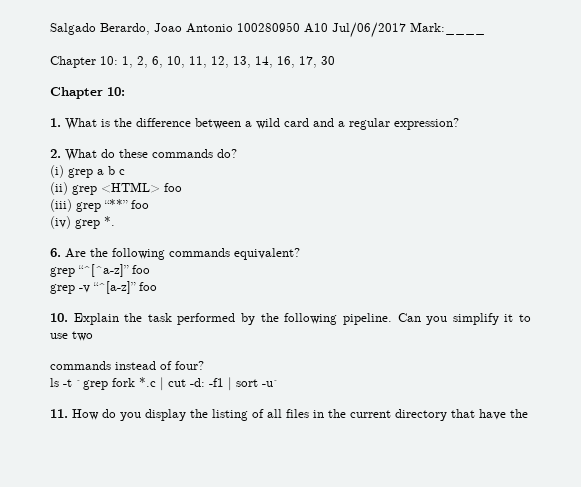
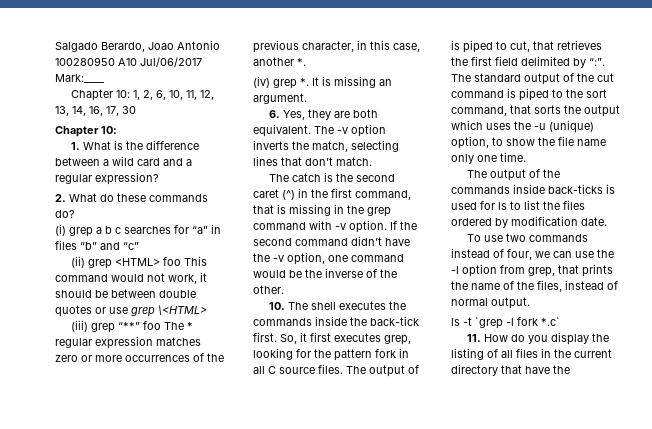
[50,182,182,195] [50,199,149,212] [50,216,115,229] [50,248,300,260] [50,264,150,277] [50,281,157,294] [50,313,532,325] // (ii) grep <HTML> foo // (iii) grep “**” foo // (iv) grep *. // 6. Are the following commands equivalent? // grep “^[^a-z]” foo // grep -v “^[a-z]” foo // 10. Explain the task performed by the following pipeline. Can you simplify it to -> [124,224,221,234] [55,240,139,250] [71,256,208,269] [55,272,207,284] [55,289,196,298] [55,305,207,317] [71,320,194,333] [55,336,201,349] [55,353,224,362] [253,40,420,53] [253,57,306,66] [253,76,392,89] [253,93,307,104] [269,109,379,120] [253,124,386,137] [253,140,399,152] [253,156,372,166] [269,172,396,182] [253,188,411,200] [253,204,391,217] [253,220,417,233] [253,236,410,246] [253,252,404,265] [253,268,397,278] [253,285,284,294] [269,301,407,310] [253,316,419,326] [253,332,411,345] [253,348,409,361] [253,364,419,377] [451,40,602,53] [451,56,605,68] [451,73,614,85] [451,88,607,101] [451,105,620,117] [451,120,594,133] [451,136,606,149] [451,152,526,164] [467,169,561,181] [451,184,615,194] [451,200,585,210] [451,216,607,228] [467,234,482,242] searches for “a” in files “b” and “c” // (ii) grep <HTML> foo This command would not work, it should be between double quotes or use grep \<HTML> // (iii) grep “**” foo The * regular expression matches zero or more occurrences of the previous character, in this case, another *. // (iv) grep *. It is missing an argument. // 6. Yes, they are both equivalent. The -v option inverts the match, selecting lines that don’t match. // The catch is the second caret (^) in the first command, that is missing in the grep command with -v option. If the second command didn’t have the -v option, one command would be the inverse of the other. // 10. The shell executes the commands inside the back-tick first. So, it first executes grep, looking for the pattern fork in all C source files. The output of is piped to cut, that retrieves the first field delimited by “:”. The standard output of the cut command is piped to the sort command, that sorts the output which uses the -u (unique) option, to show the file name only one time. // The output of the commands inside back-ticks is used for ls to list the files ordered by modification date. // To
(93, 336) // -> (527, 237) none
[175,361,204,370] [50,377,280,391] four? // ls -t `grep fork *.c | cut -d: -f1 | sort -u` -> [507,249,614,260] [451,264,613,277] [451,280,618,292] [451,297,530,309] [451,317,560,329] four, we can use the -l option from grep, that prints the name of the files, instead of normal output. // ls -t `grep -l fork *.c`

